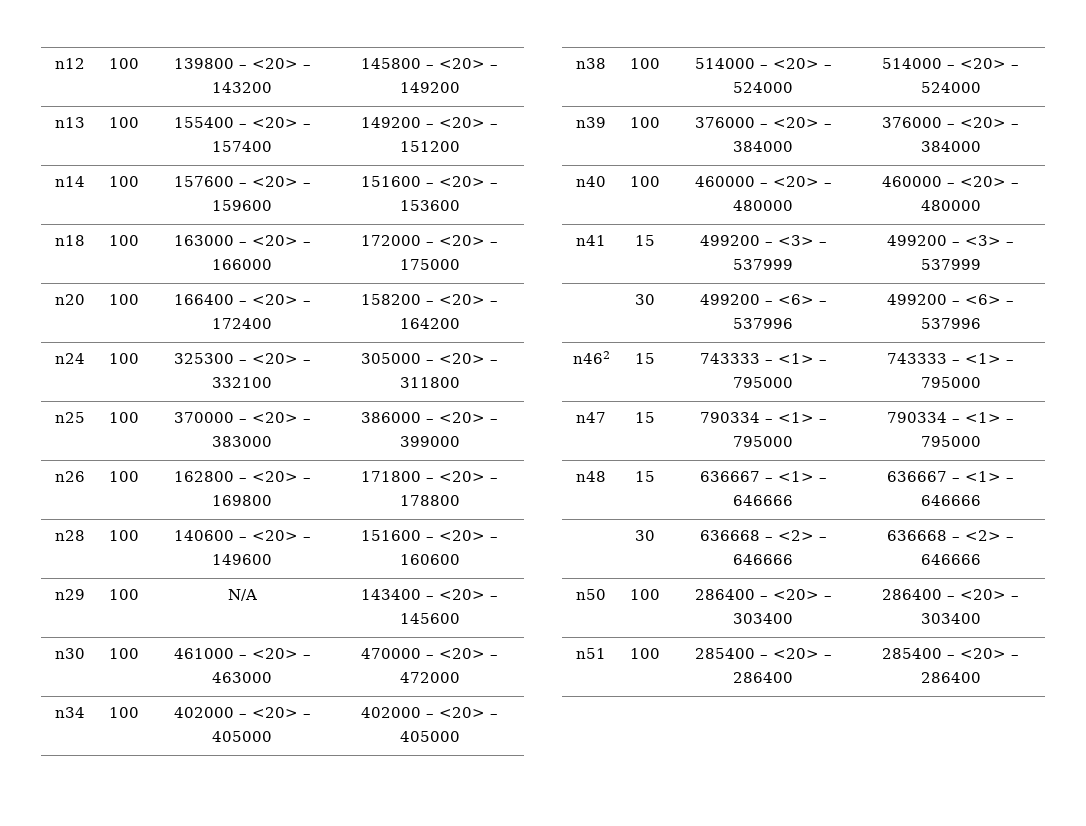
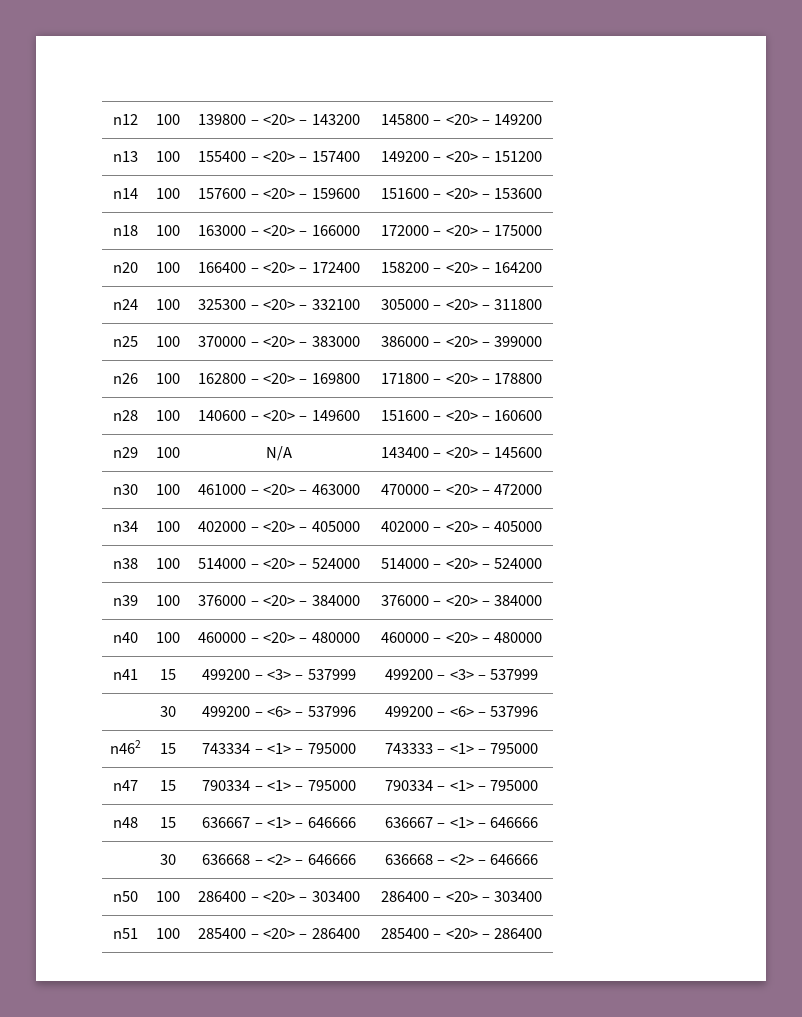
[699,353,760,364] 743333 -> [202,743,251,754] 743334

